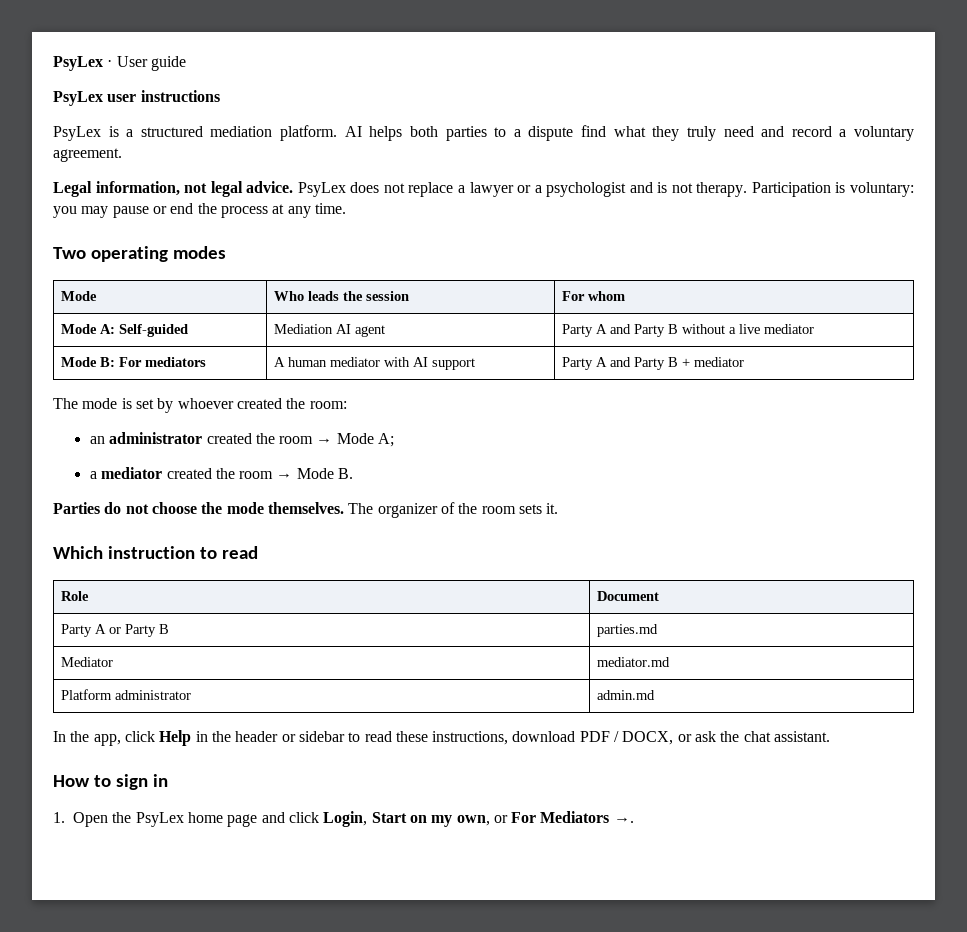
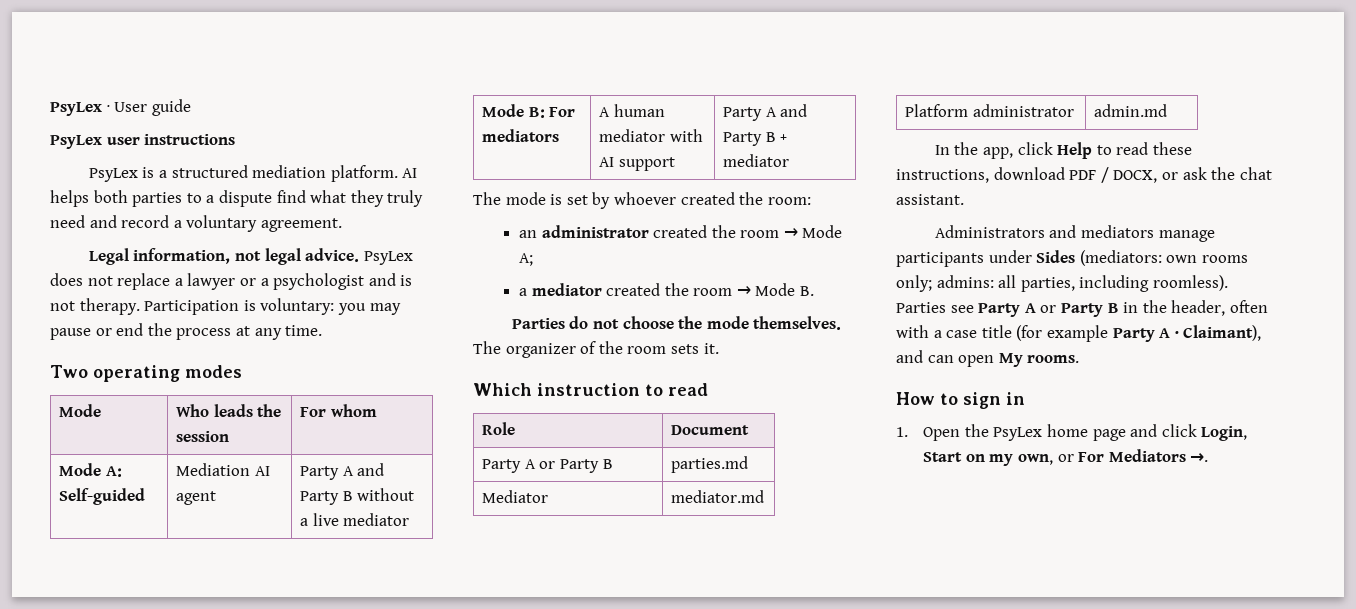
[195,731,345,742] in the header or sidebar -> (1093, 150) none
(831, 736) none -> [934,225,1215,242] [896,250,1248,267] [896,275,1228,292] [896,300,1268,317] [896,325,1262,342] [896,350,1080,367] // Administrators and mediators manage participants under Sides (mediators: own rooms only; admins: all parties, including roomless). Parties see Party A or Party B in the header, often with a case title (for example Party A · Claimant), and can open My rooms.

